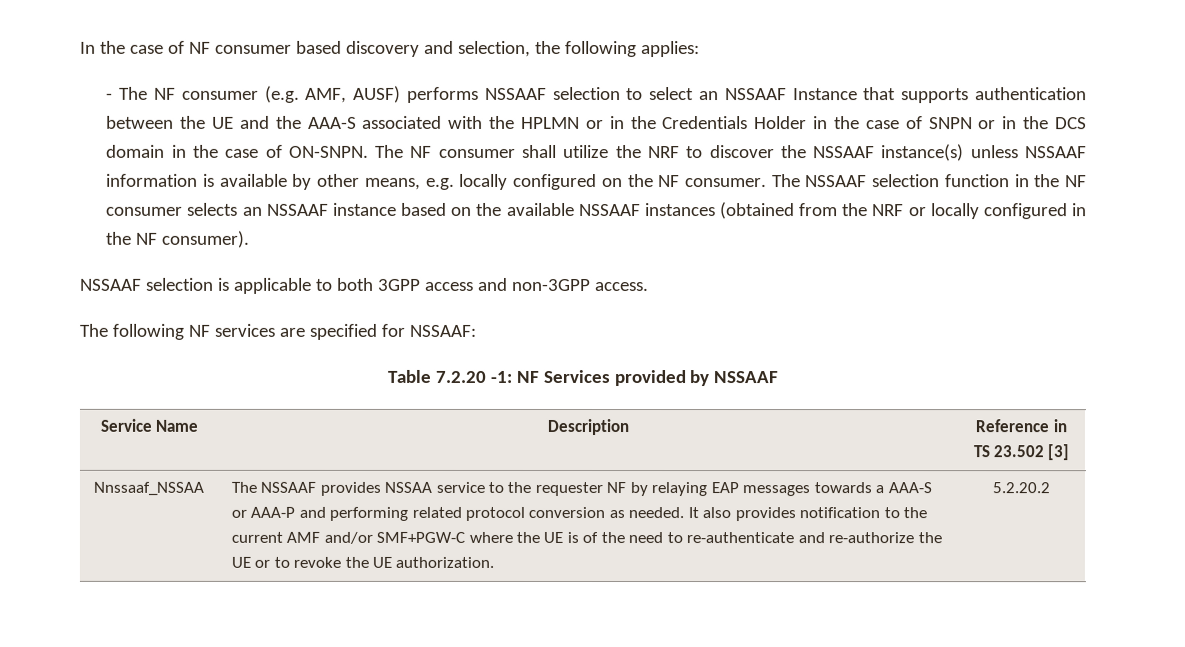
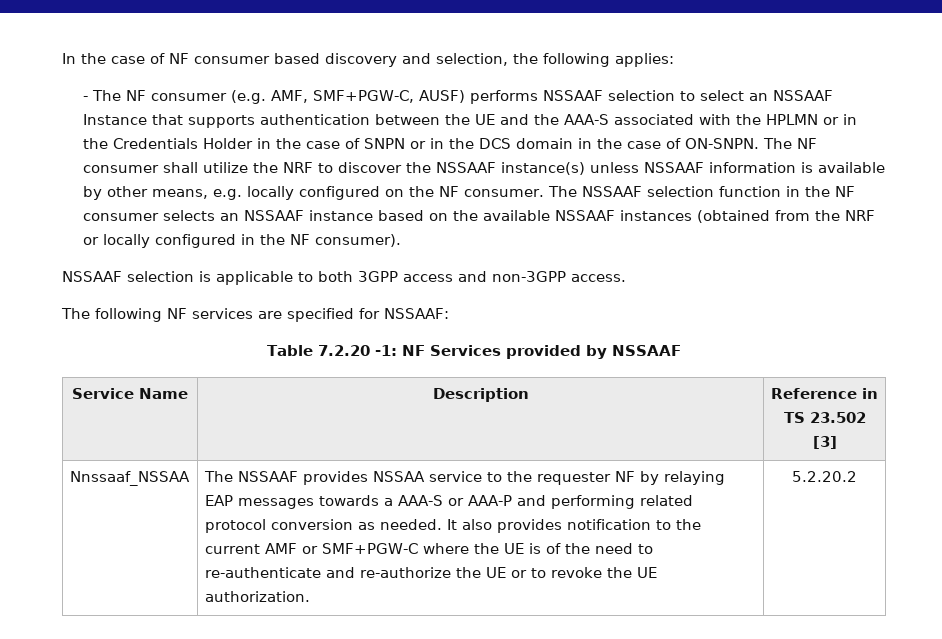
(348, 95) none -> [313,90,415,103] SMF+PGW-C,
[323,531,373,544] and/or -> [301,546,318,554] or

